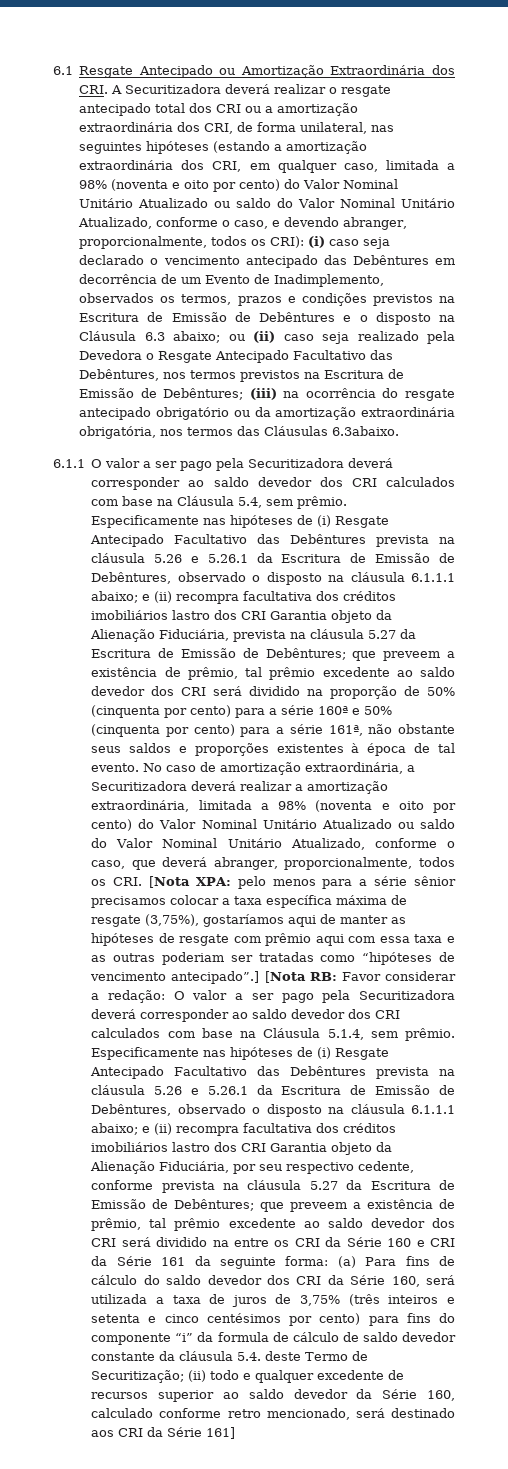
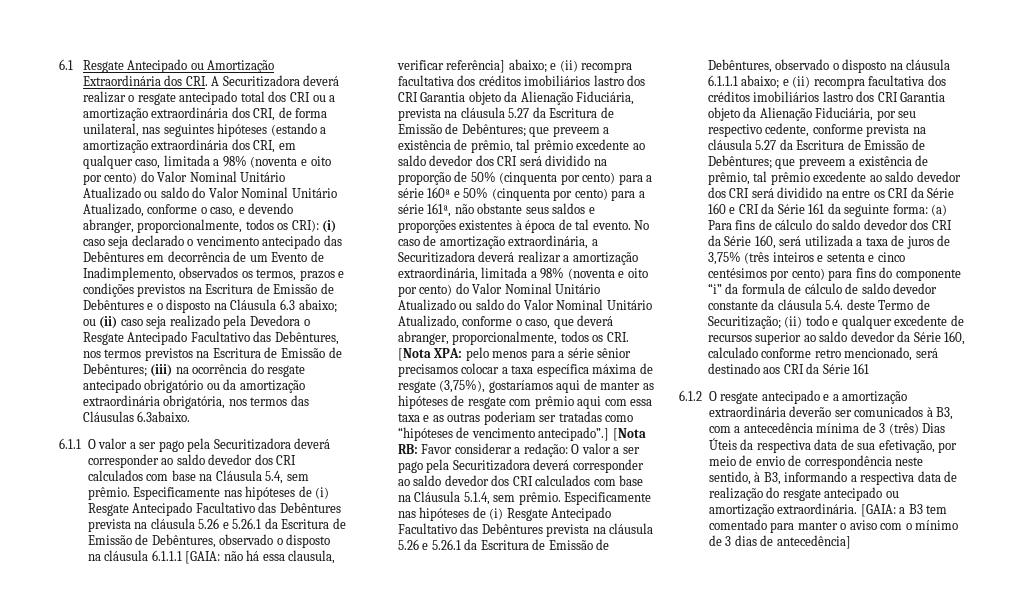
(455, 577) none -> [185,550,336,564] [396,60,506,73] [GAIA: não há essa clausula, verificar referência]
[206,1427,236,1439] 161] -> [853,363,870,374] [679,390,908,404] [708,406,954,420] [708,422,946,435] [708,438,958,453] [708,455,924,469] [708,471,958,485] [708,487,899,501] [708,503,948,517] [708,519,959,533] [708,535,851,549] 161 // 6.1.2 O resgate antecipado e a amortização extraordinária deverão ser comunicados à B3, com a antecedência mínima de 3 (três) Dias Úteis da respectiva data de sua efetivação, por meio de envio de correspondência neste sentido, à B3, informando a respectiva data de realização do resgate antecipado ou amortização extraordinária. [GAIA: a B3 tem comentado para manter o aviso com o mínimo de 3 dias de antecedência]

